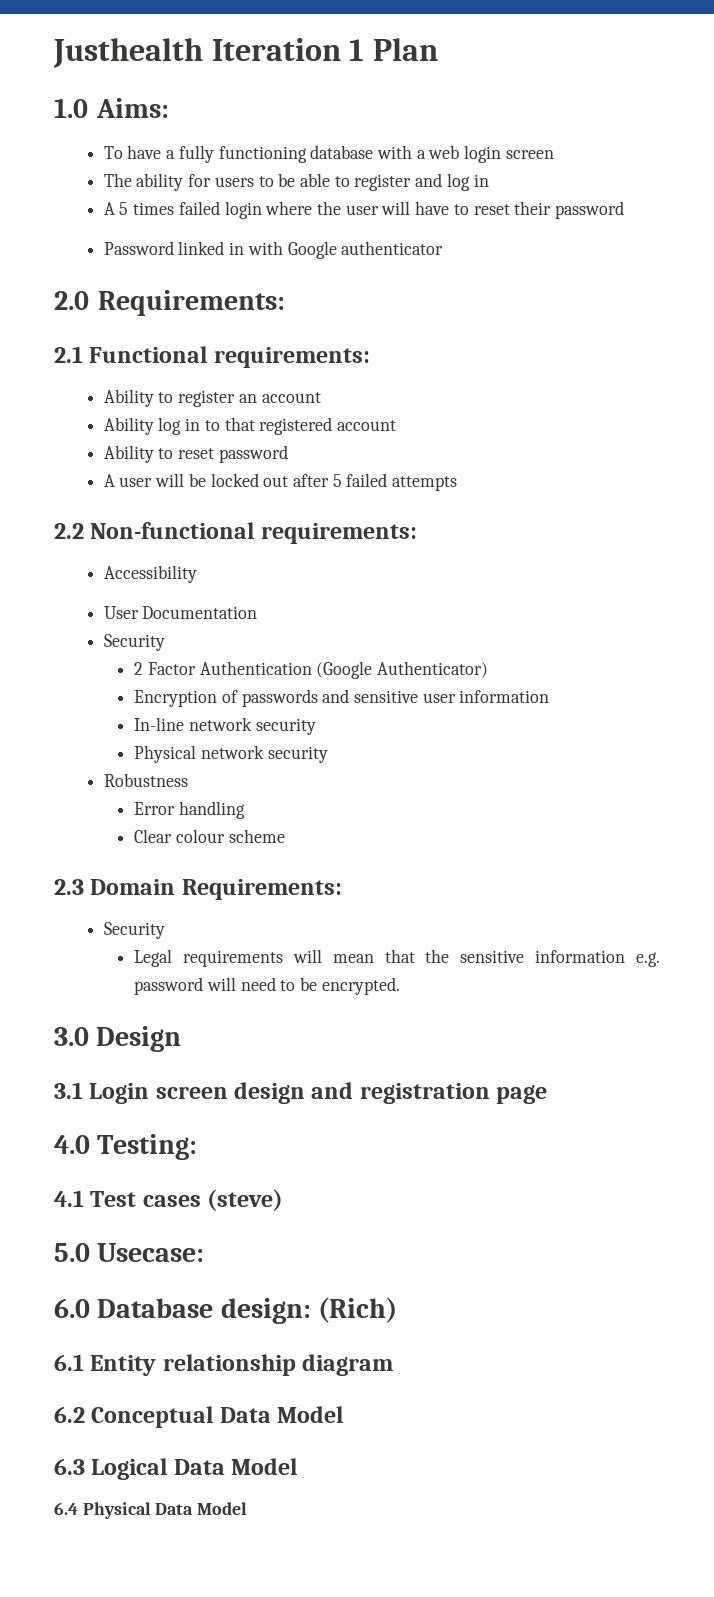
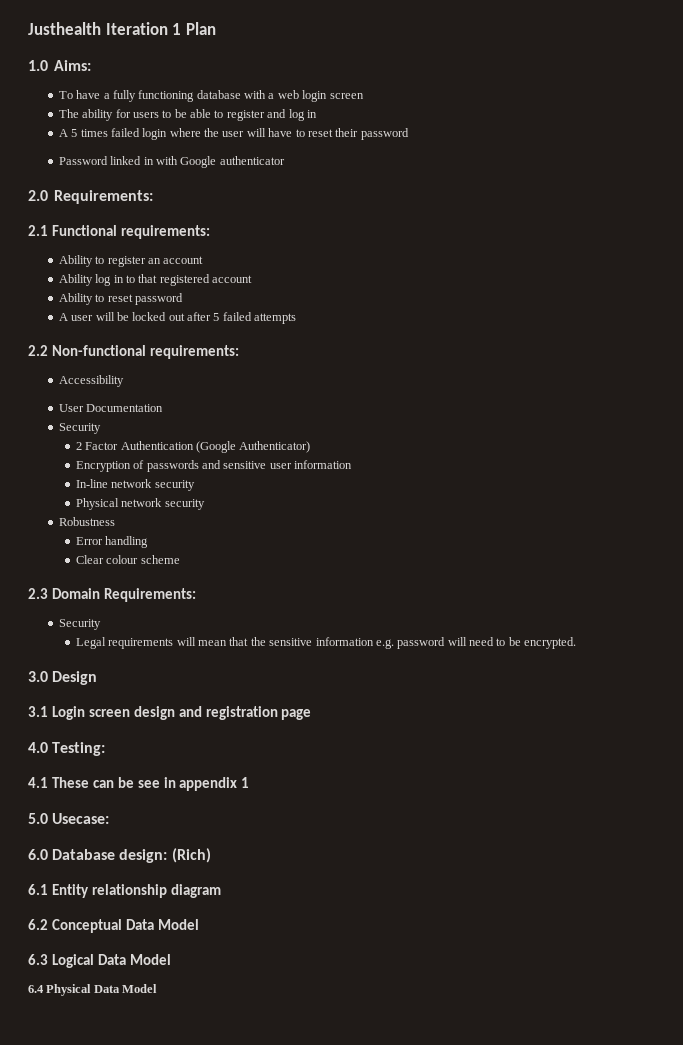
[90,1189,284,1211] Test cases (steve) -> [51,777,250,791] These can be see in appendix 1

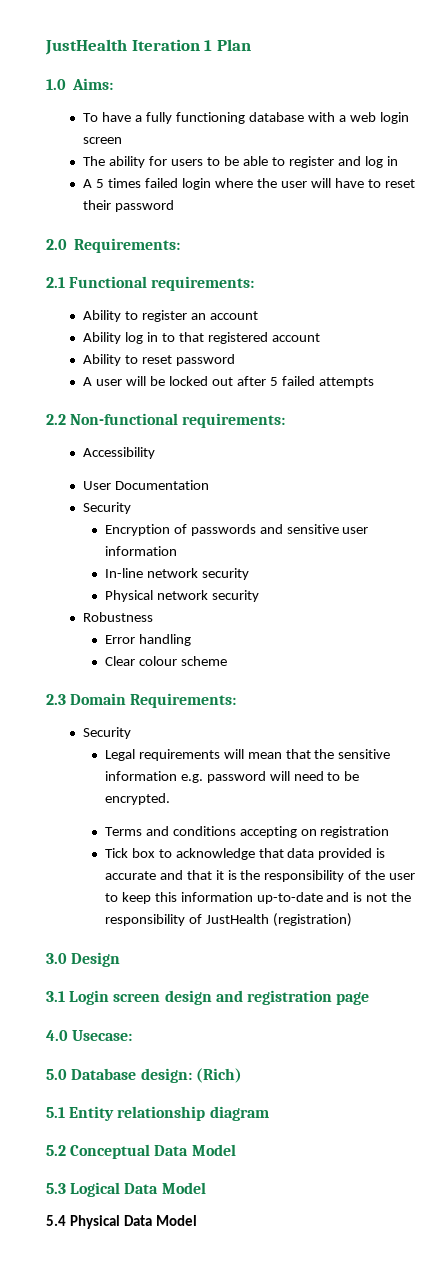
[28,22,101,35] Justhealth -> [45,39,127,55] JustHealth
[58,156,285,168] // Password linked in with Google authenticator -> (175, 206) none
[75,441,311,453] // 2 Factor Authentication (Google Authenticator) -> (132, 508) none
(577, 643) none -> [104,826,390,838] [104,848,386,860] [104,870,416,882] [104,892,412,904] [104,913,352,927] // Terms and conditions accepting on registration // Tick box to acknowledge that data provided is accurate and that it is the responsibility of the user to keep this information up-to-date and is not the responsibility of JustHealth (registration)
[52,742,106,756] [28,777,250,791] Testing: // 4.1 These can be see in appendix 1 -> [72,1030,133,1041] Usecase:
[52,813,110,824] [28,849,48,860] Usecase: // 6.0 -> (67, 1074) none
[28,884,48,895] 6.1 -> [46,1107,65,1118] 5.1
[28,919,48,930] 6.2 -> [46,1145,66,1156] 5.2
[28,954,48,965] 6.3 -> [46,1183,66,1194] 5.3
[28,985,44,993] 6.4 -> [46,1215,66,1226] 5.4

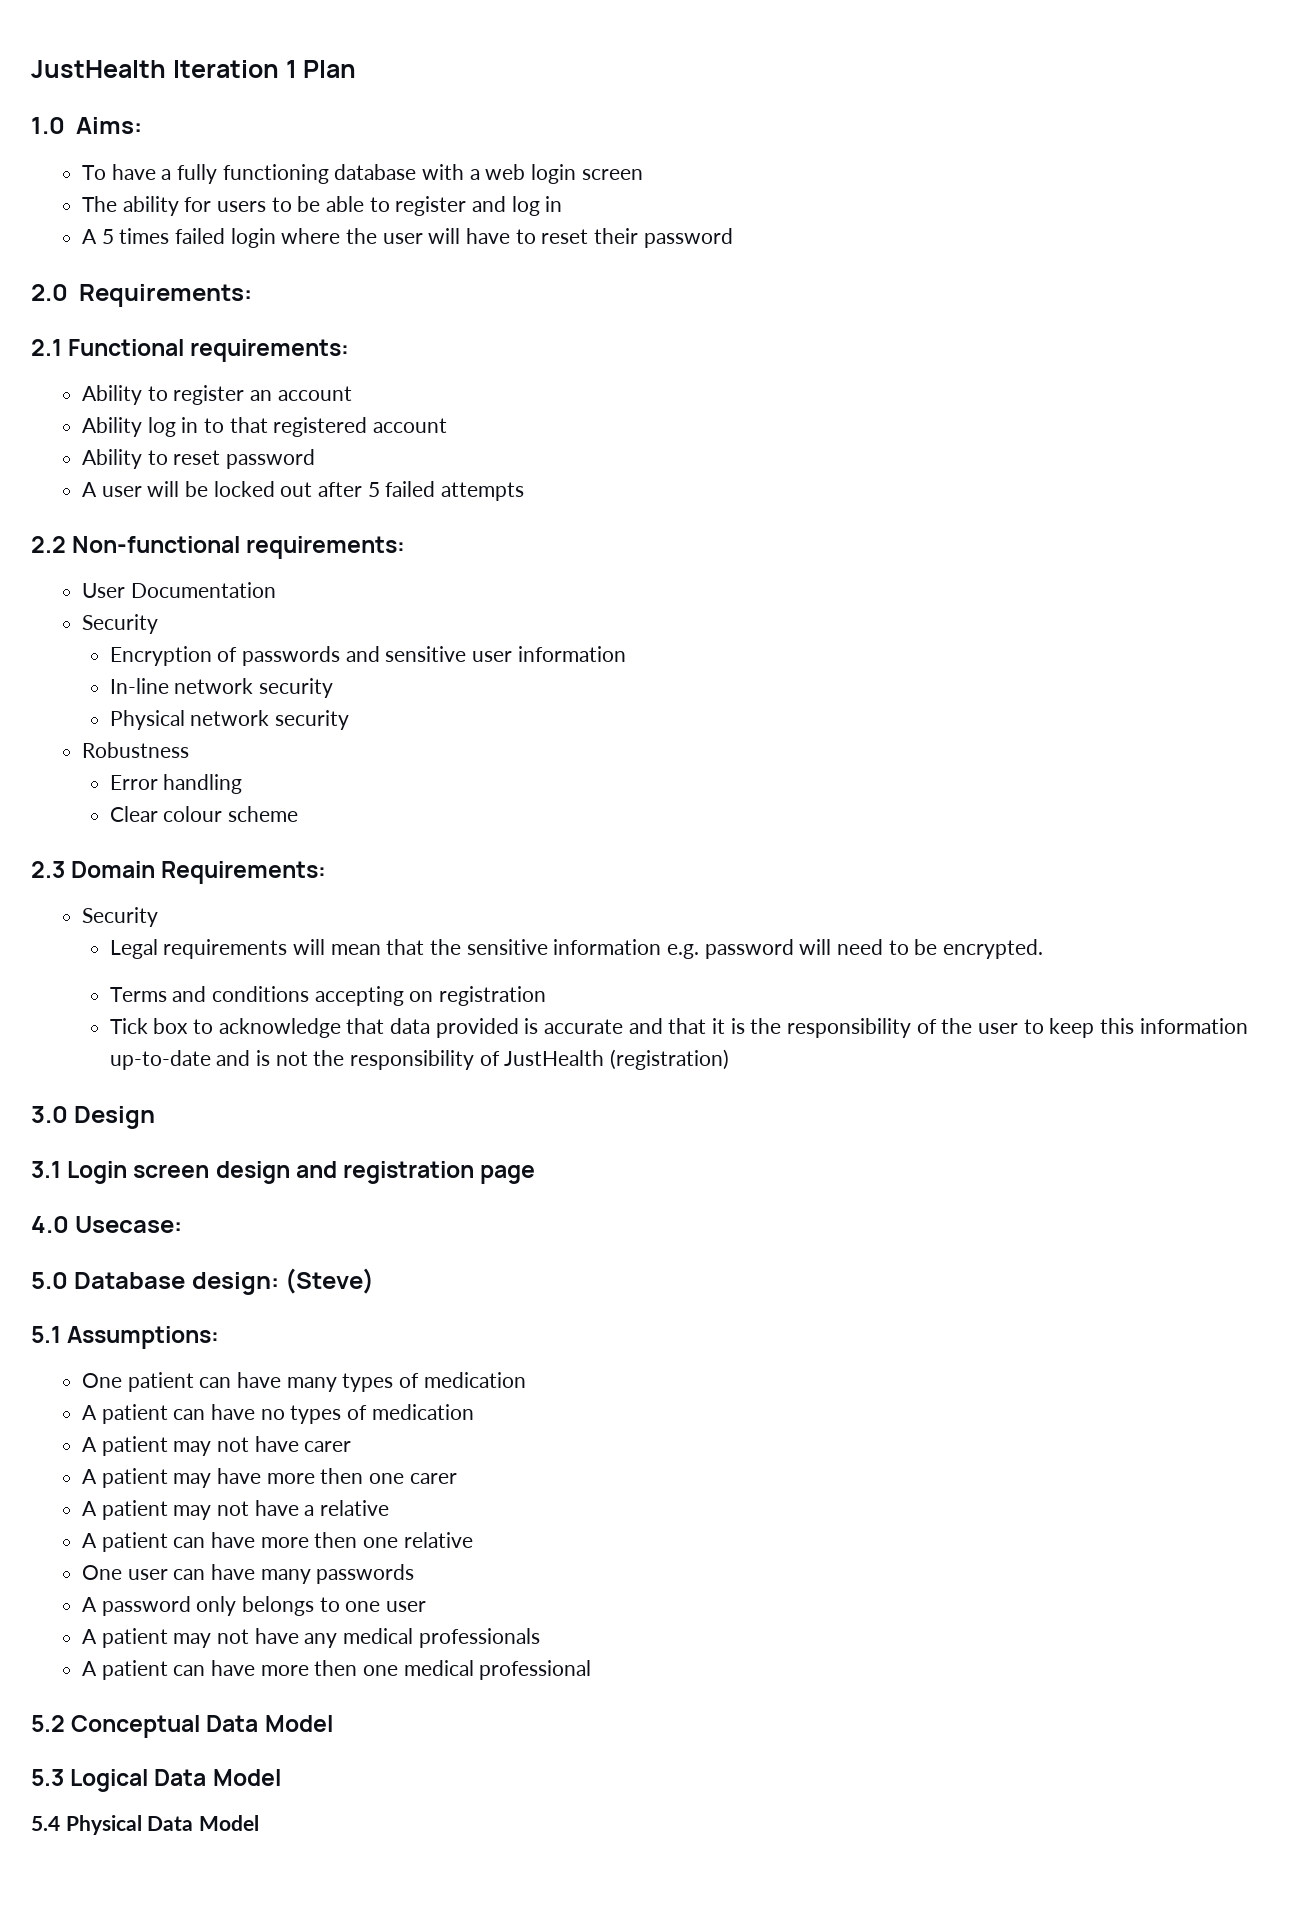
[83,447,156,459] // Accessibility -> (406, 547) none
[195,1068,242,1083] (Rich) -> [285,1268,375,1294] (Steve)
[69,1106,269,1121] Entity relationship diagram -> [67,1326,220,1349] [81,1372,526,1392] [81,1404,474,1424] [81,1436,352,1456] [81,1468,457,1488] [81,1500,389,1520] [81,1532,473,1552] [81,1564,415,1584] [81,1596,426,1616] [81,1628,540,1648] [81,1660,592,1680] Assumptions: // One patient can have many types of medication // A patient can have no types of medication // A patient may not have carer // A patient may have more then one carer // A patient may not have a relative // A patient can have more then one relative // One user can have many passwords // A password only belongs to one user // A patient may not have any medical professionals // A patient can have more then one medical professional

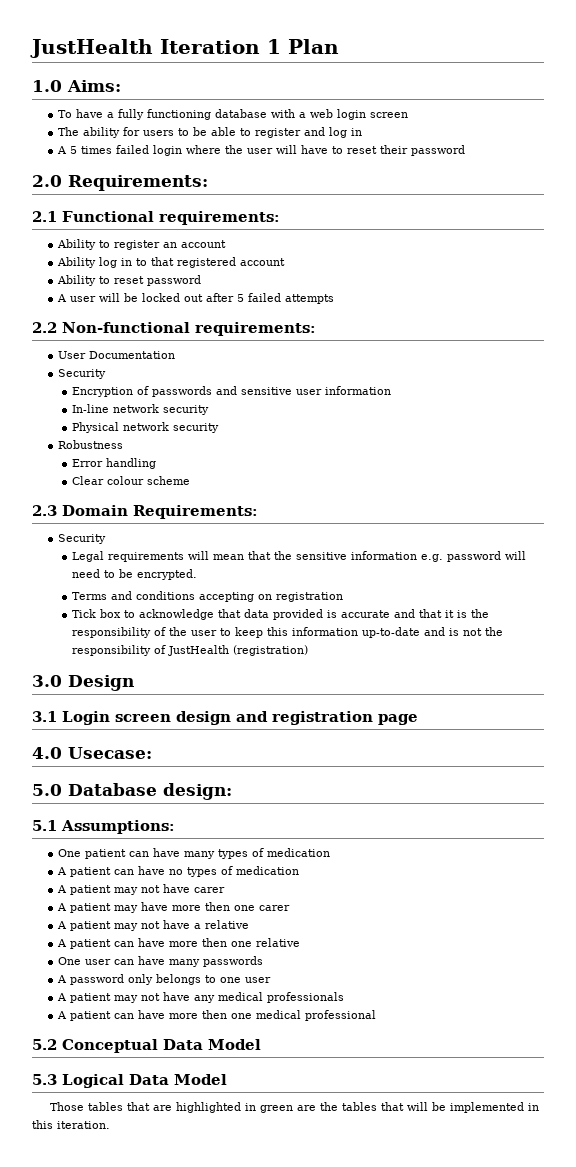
[285,1268,375,1294] (Steve) -> (232, 791) none
[31,1815,260,1835] 5.4 Physical Data Model -> [49,1102,539,1113] [32,1120,110,1129] Those tables that are highlighted in green are the tables that will be implemented in this iteration.

